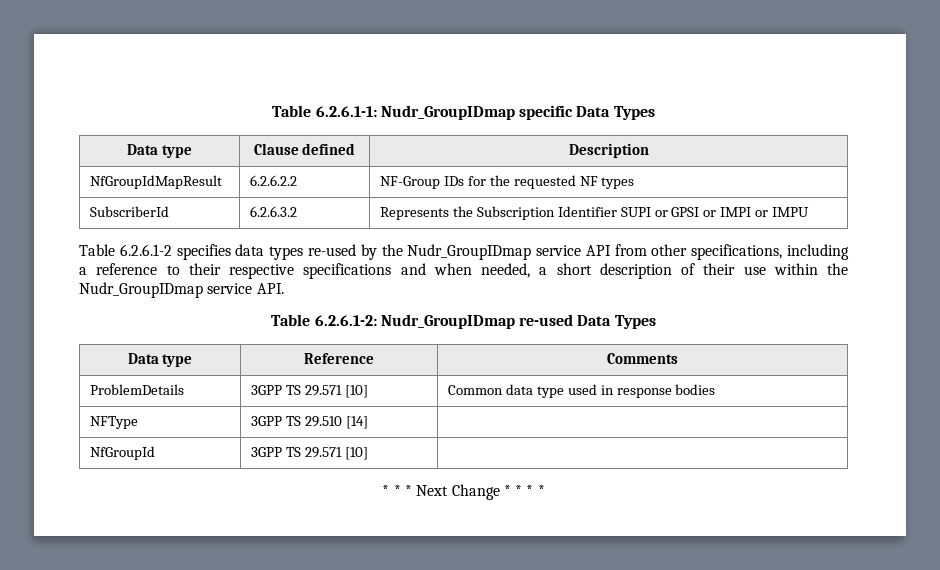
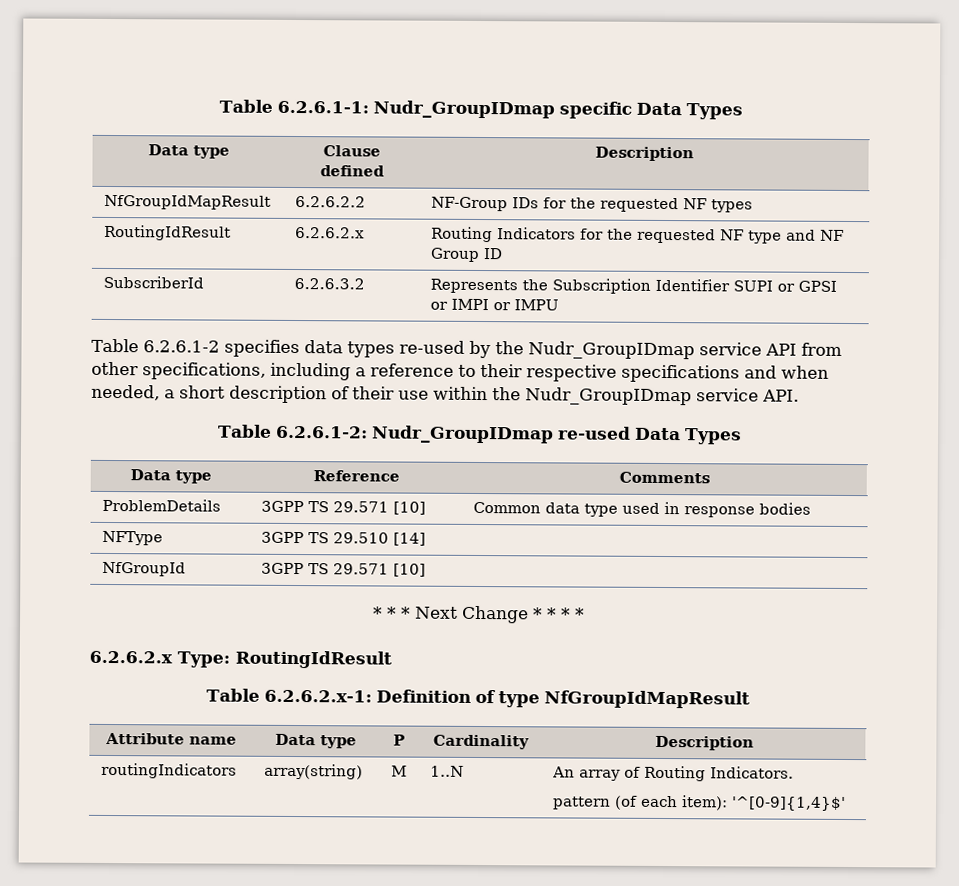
(635, 183) none -> [104,224,232,241] [295,226,366,239] [431,226,845,244] [430,247,504,262] // RoutingIdResult | 6.2.6.2.x | Routing Indicators for the requested NF type and NF Group ID
(545, 490) none -> [89,650,392,669] [206,688,750,709] [105,732,237,745] [274,733,357,749] [392,734,405,746] [432,734,530,750] [654,735,754,751] [101,762,238,779] [264,763,364,780] [390,765,407,777] [430,765,465,777] [552,765,795,782] [553,795,847,811] // 6.2.6.2.x Type: RoutingIdResult // Table 6.2.6.2.x-1: Definition of type NfGroupIdMapResult // Attribute name | Data type | P | Cardinality | Description // routingIndicators | array(string) | M | 1..N | An array of Routing Indicators. // pattern (of each item): '^[0-9]{1,4}$'

